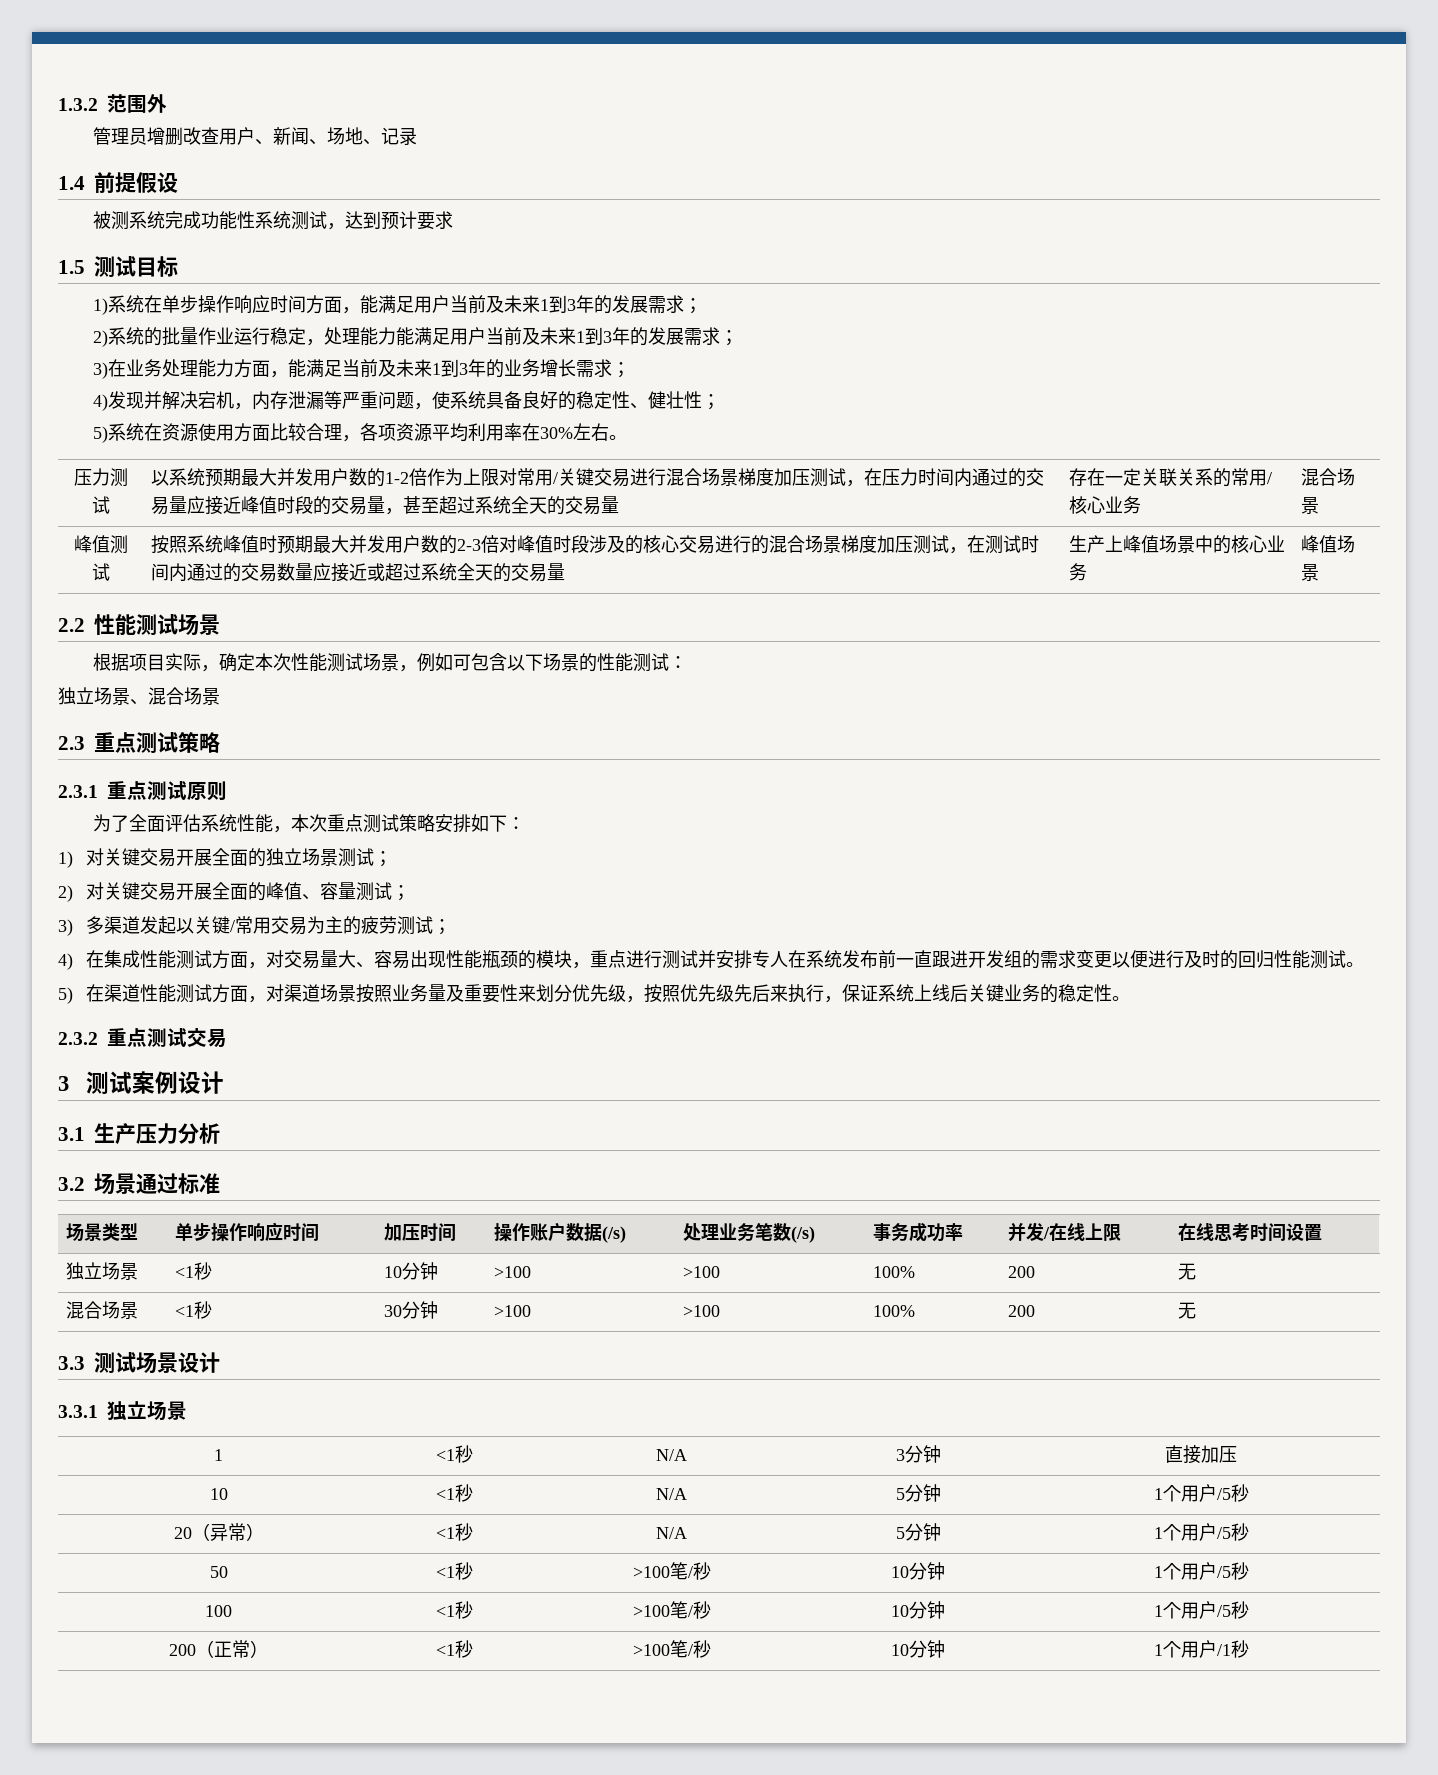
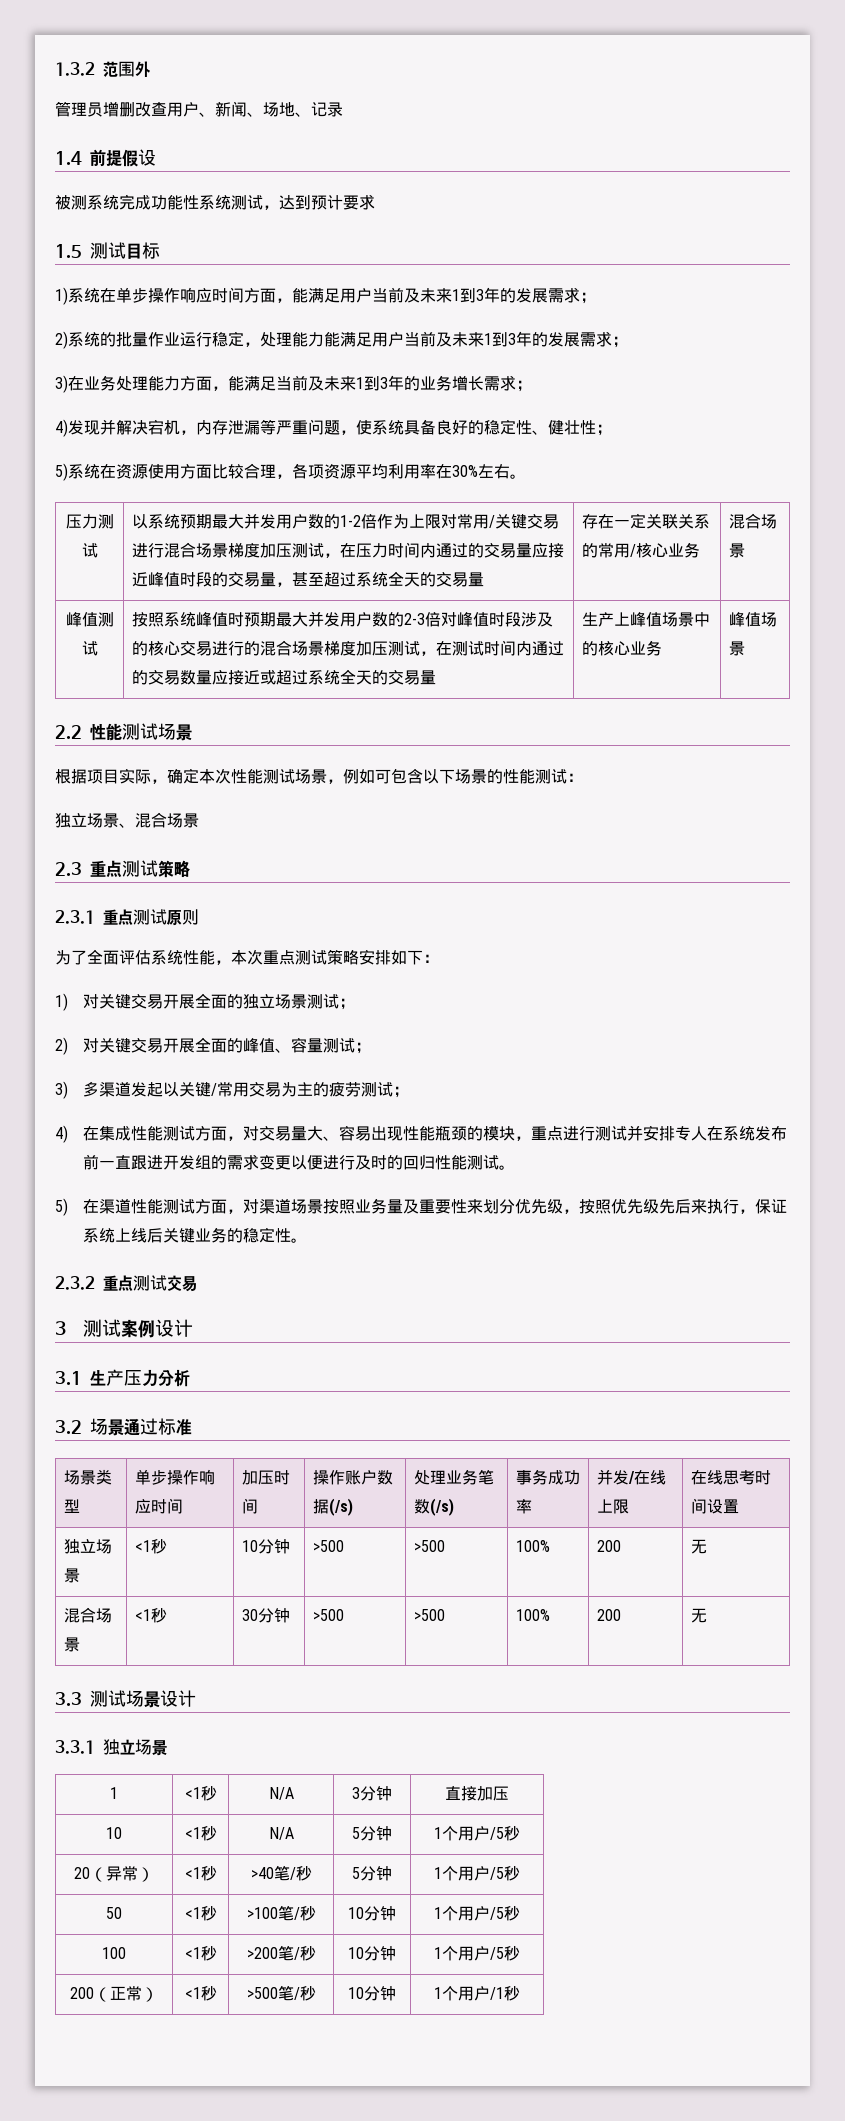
[494,1266,532,1278] [683,1266,721,1278] >100 | >100 -> [312,1540,344,1552] [413,1540,445,1552] >500 | >500
[494,1305,532,1317] [683,1305,721,1317] >100 | >100 -> [312,1609,344,1621] [413,1609,445,1621] >500 | >500
[656,1527,687,1539] N/A -> [250,1865,312,1881] >40笔/秒
[632,1605,670,1617] >100 -> [246,1947,278,1959] >200
[632,1644,670,1656] >100 -> [246,1987,278,1999] >500

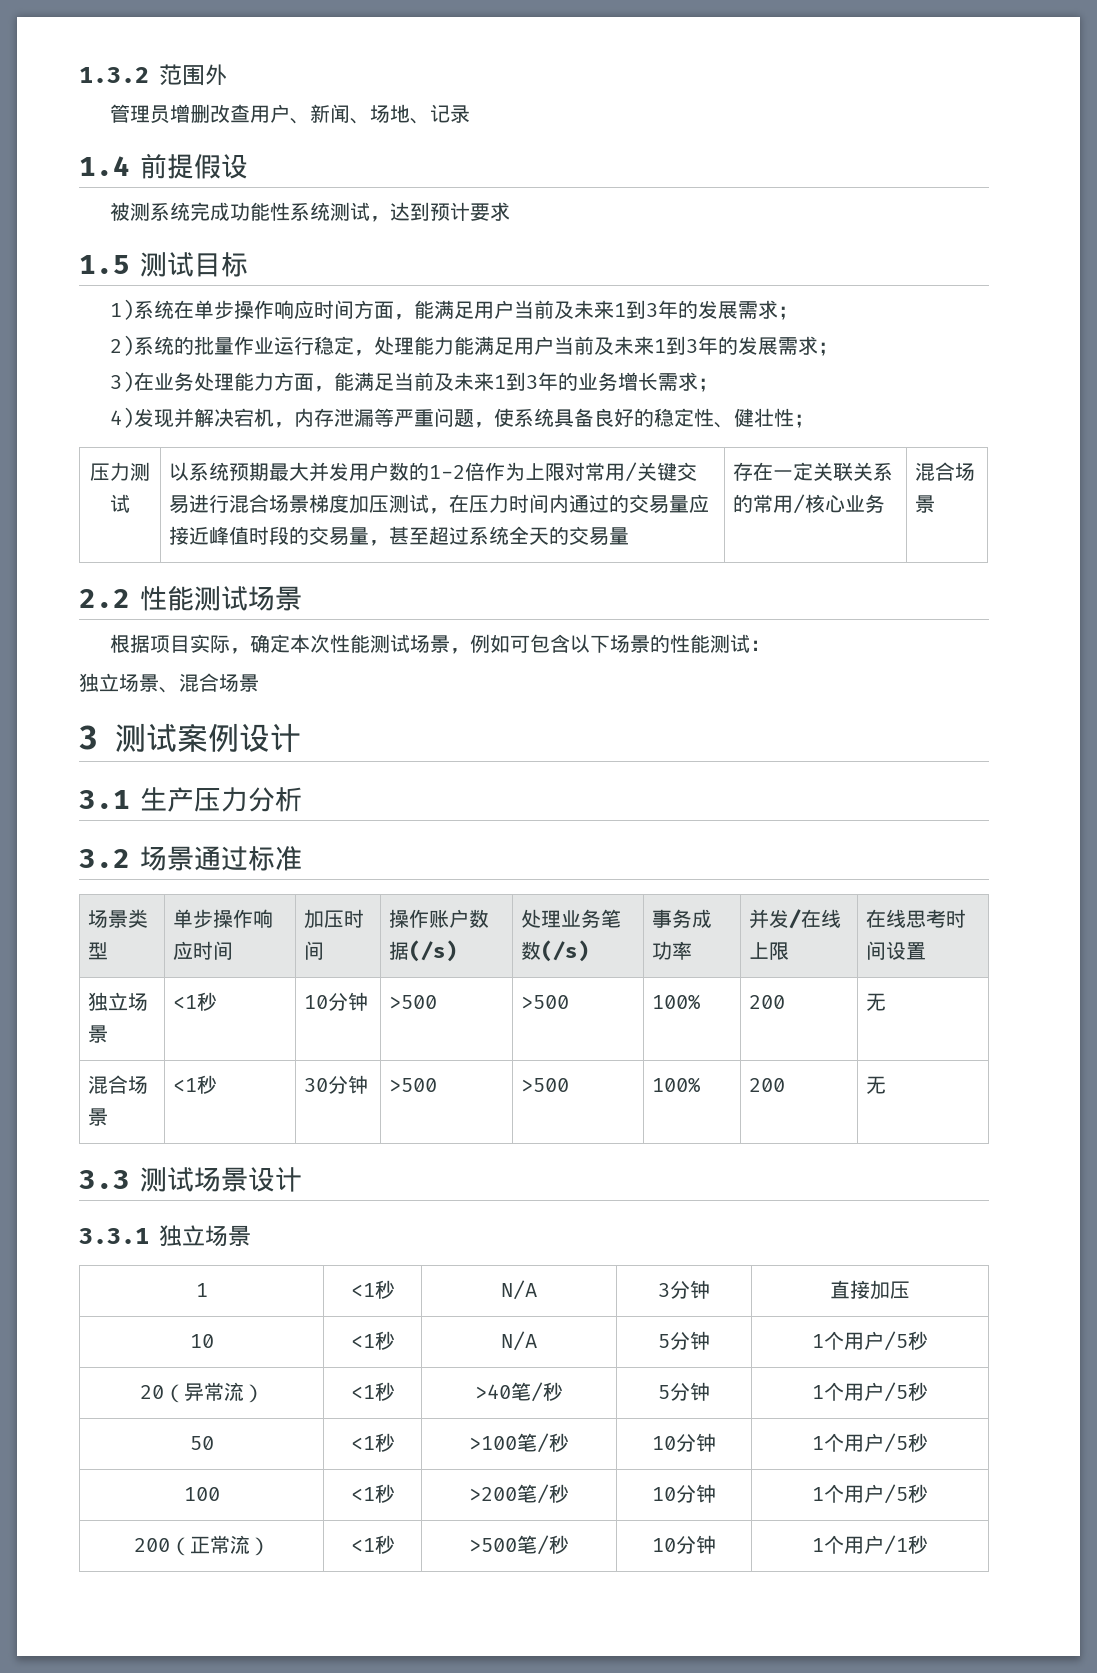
[55,463,526,481] // 5)系统在资源使用方面比较合理，各项资源平均利用率在30%左右。 -> (815, 421) none
[65,612,114,627] [81,641,98,656] [131,611,553,627] [131,640,564,656] [131,669,436,685] [581,612,710,627] [581,640,662,656] [728,612,777,627] [728,641,745,656] // 峰值测试 | 按照系统峰值时预期最大并发用户数的2-3倍对峰值时段涉及的核心交易进行的混合场景梯度加压测试，在测试时间内通过的交易数量应接近或超过系统全天的交易量 | 生产上峰值场景中的核心业务 | 峰值场景 -> (936, 504) none
[55,860,190,878] [55,909,199,926] [55,949,439,965] [55,993,356,1011] [55,1037,372,1055] [55,1081,410,1099] [55,1125,788,1143] [83,1154,516,1170] [55,1198,788,1216] [83,1227,308,1243] [55,1275,197,1292] // 2.3重点测试策略 // 2.3.1重点测试原则 // 为了全面评估系统性能，本次重点测试策略安排如下： // 1)对关键交易开展全面的独立场景测试； // 2)对关键交易开展全面的峰值、容量测试； // 3)多渠道发起以关键/常用交易为主的疲劳测试； // 4)在集成性能测试方面，对交易量大、容易出现性能瓶颈的模块，重点进行测试并安排专人在系统发布前一直跟进开发组的需求变更以便进行及时的回归性能测试。 // 5)在渠道性能测试方面，对渠道场景按照业务量及重要性来划分优先级，按照优先级先后来执行，保证系统上线后关键业务的稳定性。 // 2.3.2重点测试交易 -> (259, 683) none
(138, 1873) none -> [223,1382,244,1401] 流
(142, 1993) none -> [229,1535,250,1554] 流

